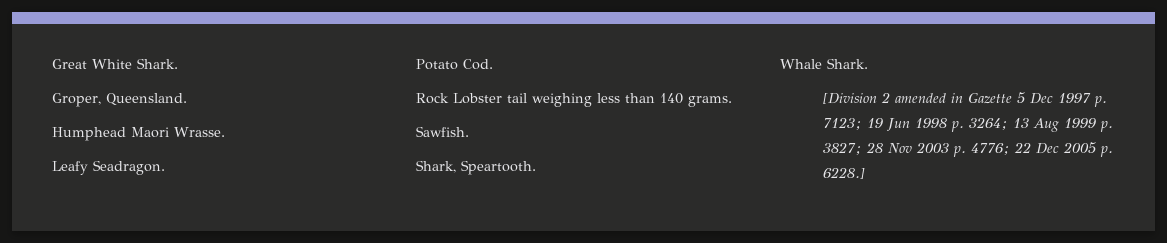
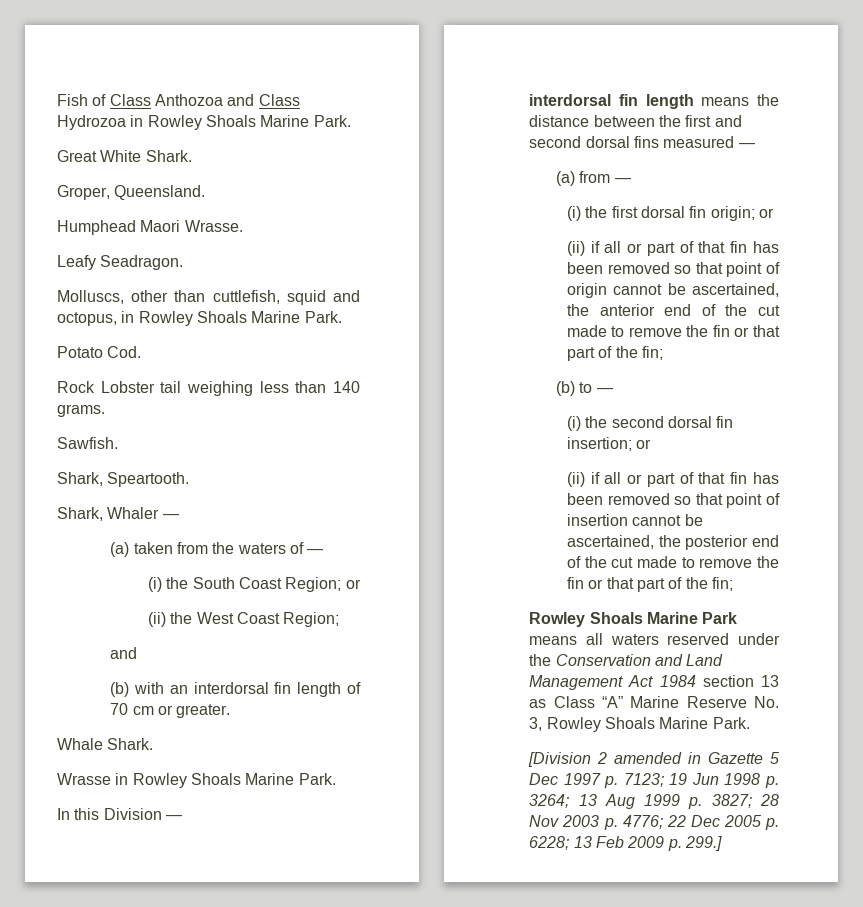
(52, 64) none -> [57,94,300,106] [57,115,351,130] Fish of Class Anthozoa and Class Hydrozoa in Rowley Shoals Marine Park. //
(165, 167) none -> [57,290,360,305] [57,311,342,326] // Molluscs, other than cuttlefish, squid and octopus, in Rowley Shoals Marine Park.
[780,58,868,69] Whale Shark. -> [57,507,179,521] [110,542,324,557] [147,577,361,592] [147,612,340,627] [110,647,138,659] [110,682,361,697] [110,703,231,718] [57,738,154,750] [57,773,336,788] [57,808,182,820] [529,94,779,109] [529,115,742,127] [529,136,755,148] [555,171,631,186] [566,206,774,221] [566,241,779,256] [566,262,780,277] [566,283,779,298] [566,304,780,316] [566,325,780,337] [566,346,663,361] [555,381,613,396] [566,416,734,431] [566,437,652,451] [566,472,779,487] [566,493,780,508] [566,514,703,526] [566,535,779,550] [566,556,779,568] [566,577,733,592] [529,612,738,627] [529,633,780,645] [529,654,724,666] [529,675,779,690] [529,696,779,708] [529,717,750,732] Shark, Whaler — // (a) taken from the waters of — // (i) the South Coast Region; or // (ii) the West Coast Region; // and // (b) with an interdorsal fin length of 70 cm or greater. // Whale Shark. // Wrasse in Rowley Shoals Marine Park. // In this Division — // interdorsal fin length means the distance between the first and second dorsal fins measured — // (a) from — // (i) the first dorsal fin origin; or // (ii) if all or part of that fin has been removed so that point of origin cannot be ascertained, the anterior end of the cut made to remove the fin or that part of the fin; // (b) to — // (i) the second dorsal fin insertion; or // (ii) if all or part of that fin has been removed so that point of insertion cannot be ascertained, the posterior end of the cut made to remove the fin or that part of the fin; // Rowley Shoals Marine Park means all waters reserved under the Conservation and Land Management Act 1984 section 13 as Class “A” Marine Reserve No. 3, Rowley Shoals Marine Park.
[822,167,865,179] 6228.] -> [529,836,722,851] 6228; 13 Feb 2009 p. 299.]

